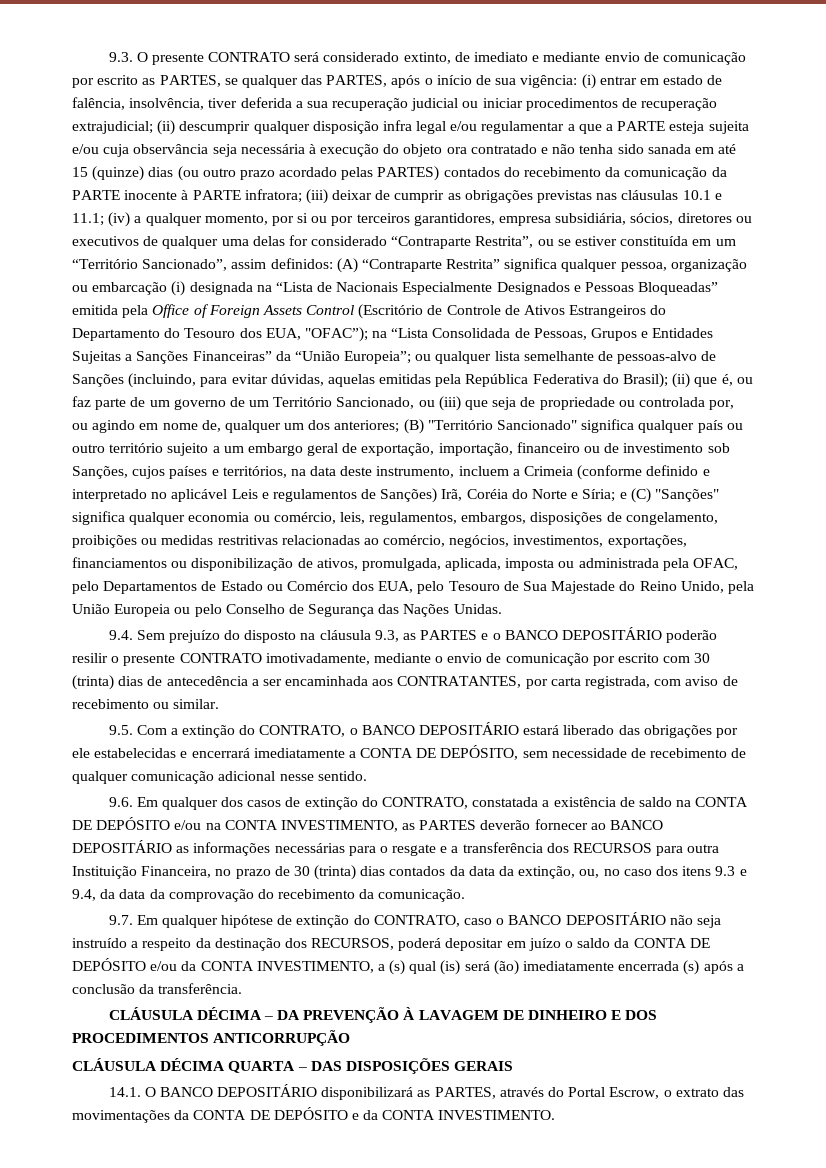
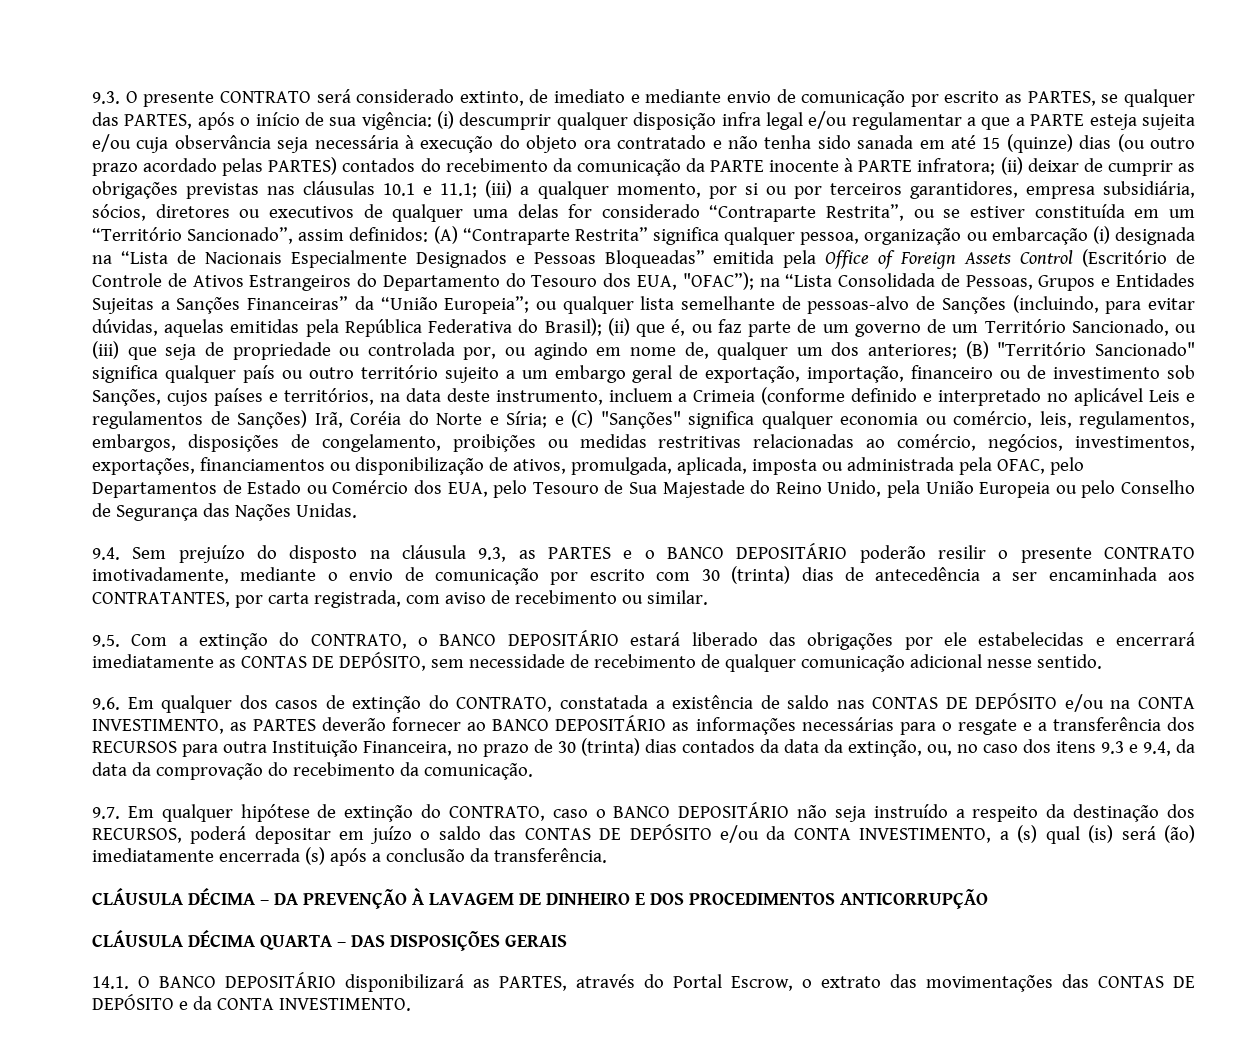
[599,75,723,85] [72,97,718,111] [72,120,176,135] entrar em estado de falência, insolvência, tiver deferida a sua recuperação judicial ou iniciar procedimentos de recuperação extrajudicial; (ii) -> (455, 120) none
[305,189,328,204] (iii) -> [1000,157,1023,175] (ii)
[108,212,131,227] (iv) -> [485,180,513,198] (iii)
[348,748,414,758] a CONTA -> [218,656,307,668] as CONTAS
[676,797,749,807] na CONTA -> [836,697,939,709] nas CONTAS
[614,938,687,948] da CONTA -> [489,826,591,840] das CONTAS
[174,1110,247,1120] da CONTA -> [1062,974,1164,988] das CONTAS

